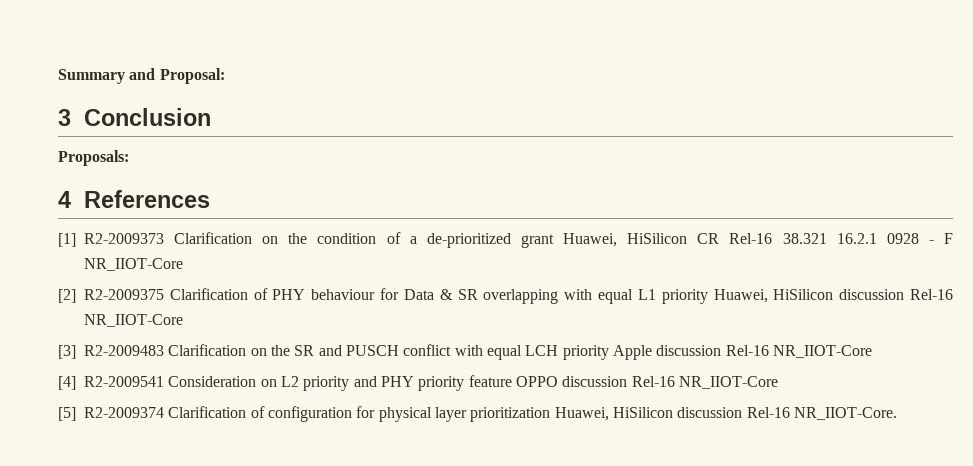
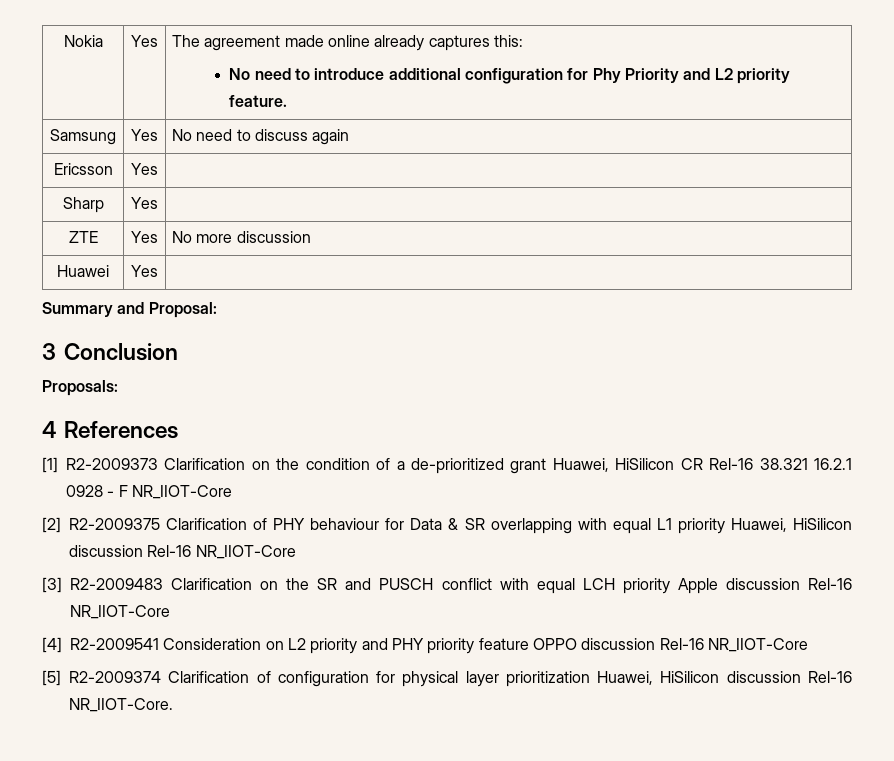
(58, 76) none -> [63,35,103,47] [131,35,158,47] [172,35,523,51] [229,68,790,84] [229,95,288,107] [50,129,116,145] [131,129,158,141] [172,129,350,145] [53,163,113,175] [131,163,158,175] [62,197,104,213] [131,197,158,209] [68,231,98,243] [131,231,158,243] [172,231,311,243] [57,265,109,277] [131,265,158,277] Nokia | Yes | The agreement made online already captures this: // No need to introduce additional configuration for Phy Priority and L2 priority feature. // Samsung | Yes | No need to discuss again // Ericsson | Yes | // Sharp | Yes | // ZTE | Yes | No more discussion // Huawei | Yes | //

